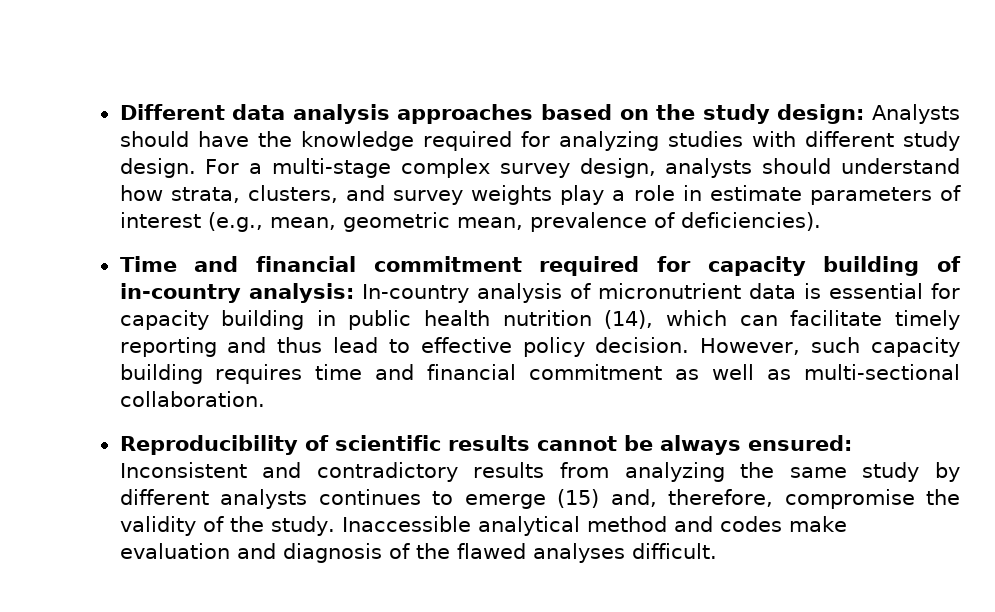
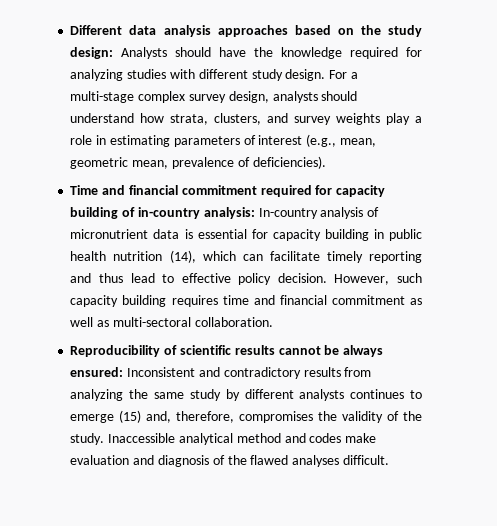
[709,185,802,201] estimate -> [109,135,170,147] estimating
[803,364,960,380] multi-sectional -> [112,317,191,327] multi-sectoral
[784,489,915,509] compromise -> [239,411,314,423] compromises

